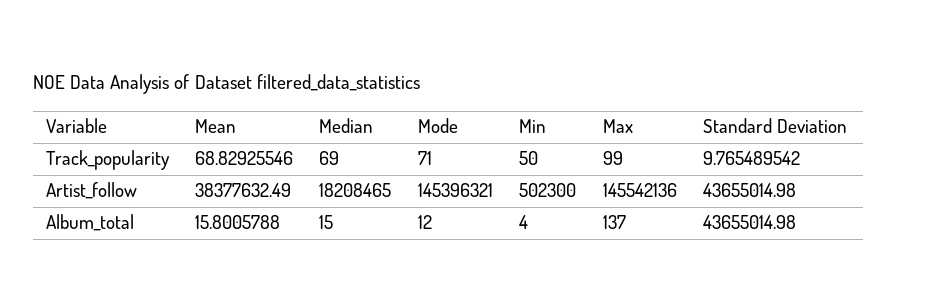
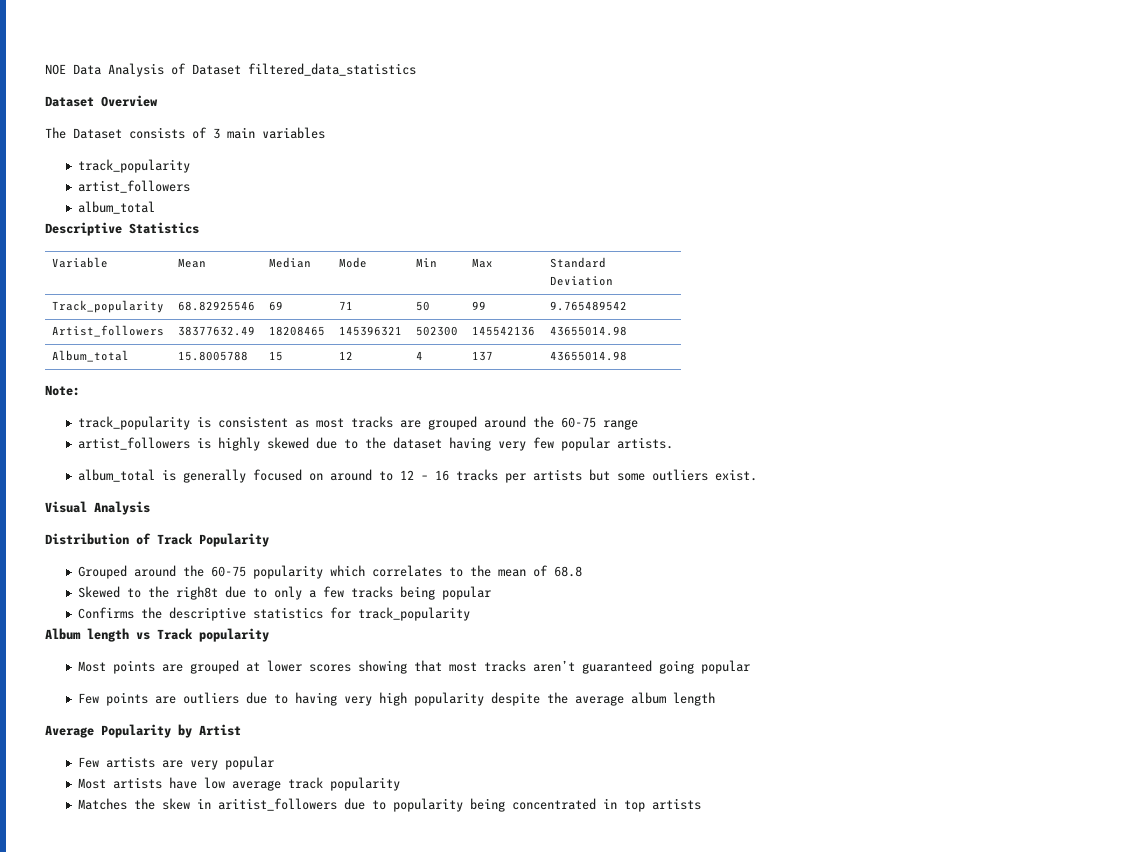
(420, 82) none -> [45,95,158,107] [45,127,325,139] [77,159,190,173] [77,180,190,193] [77,201,155,214] [45,222,199,236] // Dataset Overview // The Dataset consists of 3 main variables // track_popularity // artist_followers // album_total // Descriptive Statistics
[45,182,137,199] Artist_follow -> [51,325,164,337] Artist_followers
(796, 222) none -> [45,385,80,396] [77,416,638,430] [77,437,673,451] [77,469,757,483] [45,501,150,515] [45,533,269,547] [77,565,582,579] [77,586,491,600] [77,607,470,621] [45,628,269,642] [77,660,750,674] [77,692,715,706] [45,724,241,738] [77,756,274,770] [77,777,400,791] [77,798,701,812] // Note: // track_popularity is consistent as most tracks are grouped around the 60-75 range // artist_followers is highly skewed due to the dataset having very few popular artists. // album_total is generally focused on around to 12 – 16 tracks per artists but some outliers exist. // Visual Analysis // Distribution of Track Popularity // Grouped around the 60-75 popularity which correlates to the mean of 68.8 // Skewed to the righ8t due to only a few tracks being popular // Confirms the descriptive statistics for track_popularity // Album length vs Track popularity // Most points are grouped at lower scores showing that most tracks aren’t guaranteed going popular // Few points are outliers due to having very high popularity despite the average album length // Average Popularity by Artist // Few artists are very popular // Most artists have low average track popularity // Matches the skew in aritist_followers due to popularity being concentrated in top artists

